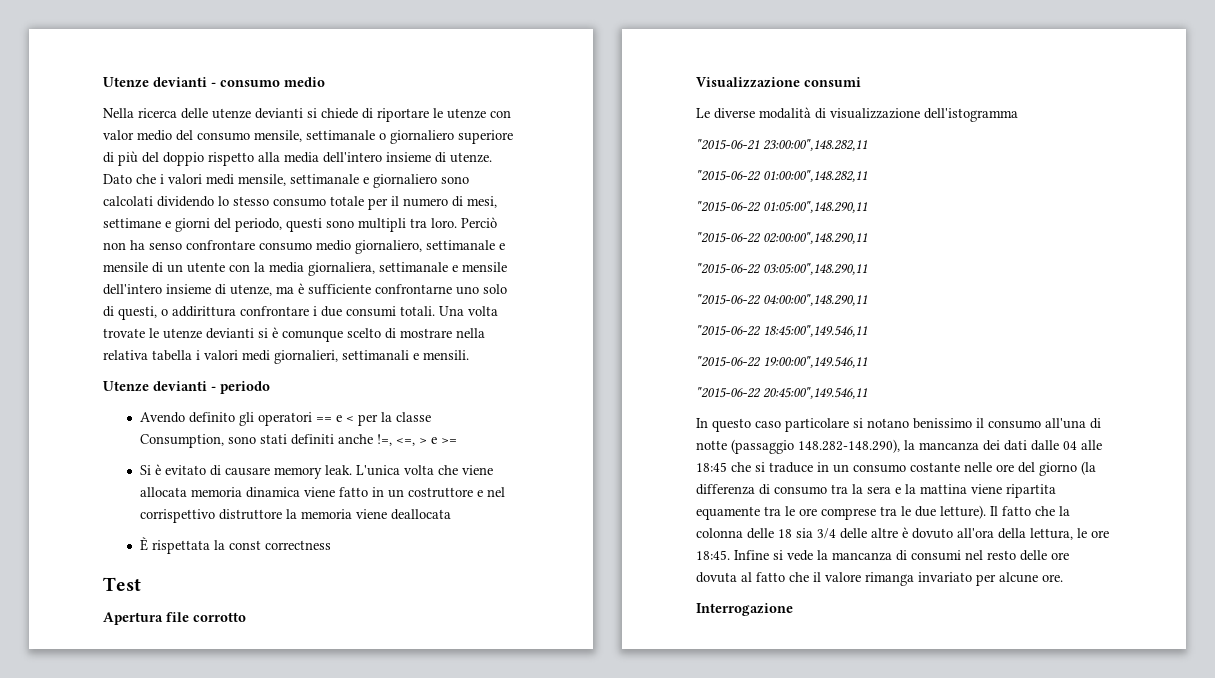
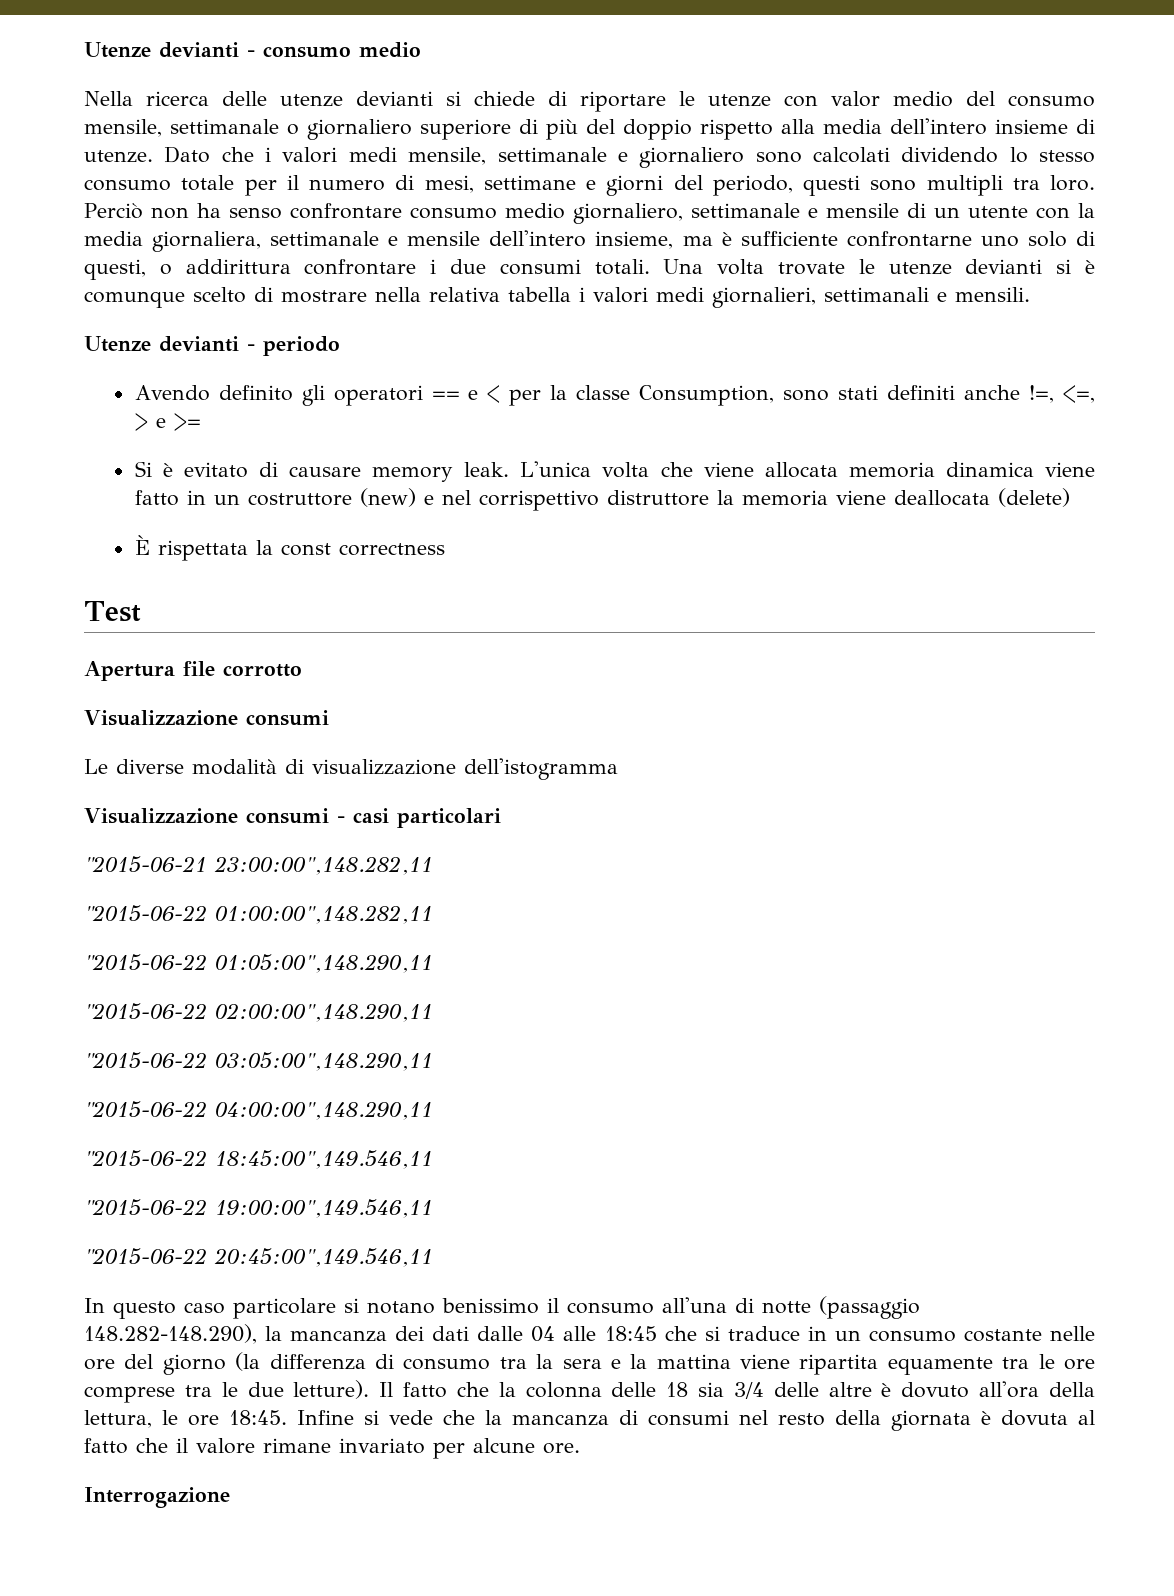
[166,284,272,296] insieme di utenze, -> [595,231,674,249] insieme,
(474, 492) none -> [359,488,416,507] (new)
(452, 514) none -> [997,488,1070,507] (delete)
(1018, 115) none -> [84,808,501,828] // Visualizzazione consumi - casi particolari
(813, 555) none -> [443,1410,475,1425] che
[1020,550,1069,561] delle ore -> [835,1410,991,1431] della giornata è
[865,572,914,586] rimanga -> [263,1438,331,1453] rimane

